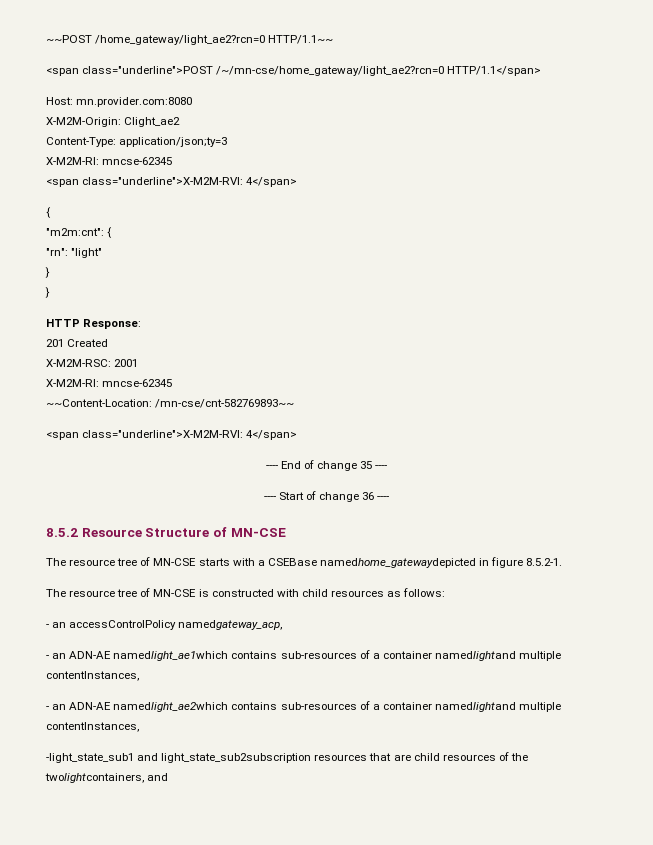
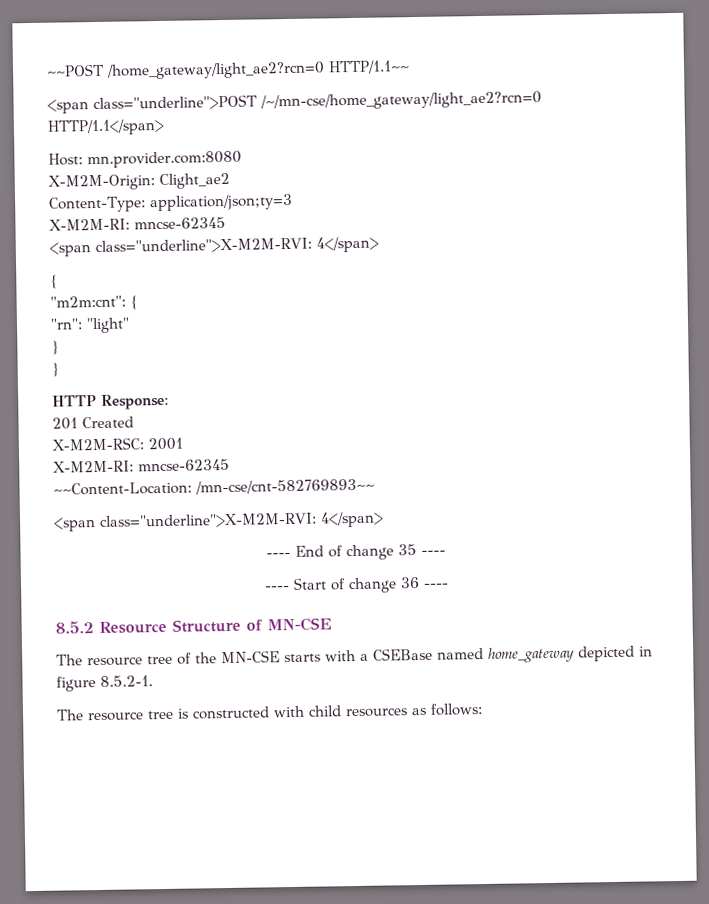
(151, 561) none -> [195,652,217,664] the
[319,558,476,568] namedhome_gatewaydepicted -> [437,645,635,663] named home_gateway depicted
[140,588,197,597] of MN-CSE -> (174, 715) none
[46,620,283,630] [46,650,562,661] [46,671,139,681] [46,701,562,712] [46,722,139,732] [46,752,528,763] [45,773,169,783] // - an accessControlPolicy namedgateway_acp, // - an ADN-AE namedlight_ae1which contains sub-resources of a container namedlightand multiple contentInstances, // - an ADN-AE namedlight_ae2which contains sub-resources of a container namedlightand multiple contentInstances, // -light_state_sub1 and light_state_sub2subscription resources that are child resources of the twolightcontainers, and -> (483, 709) none

